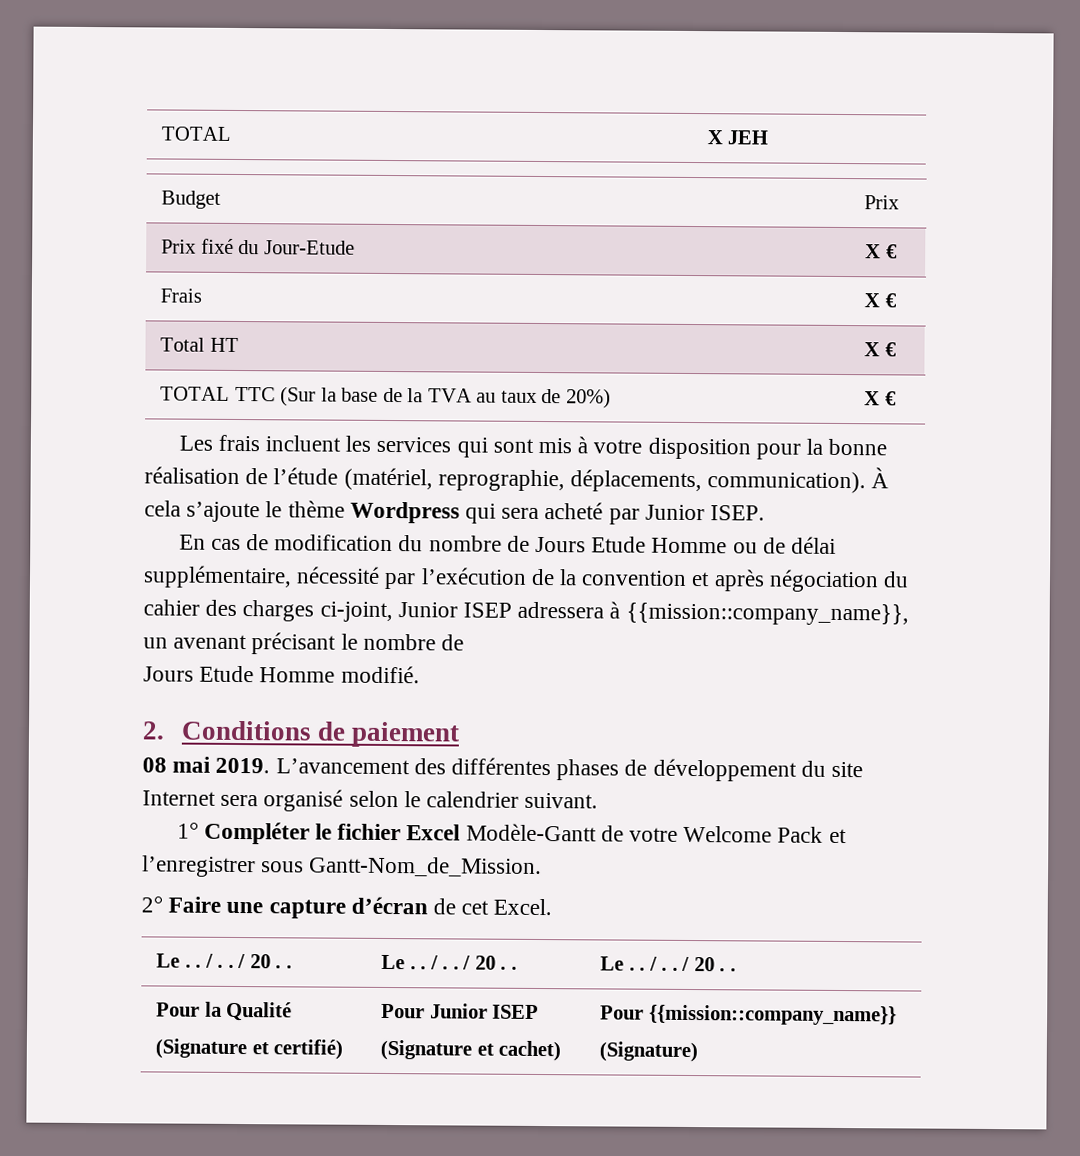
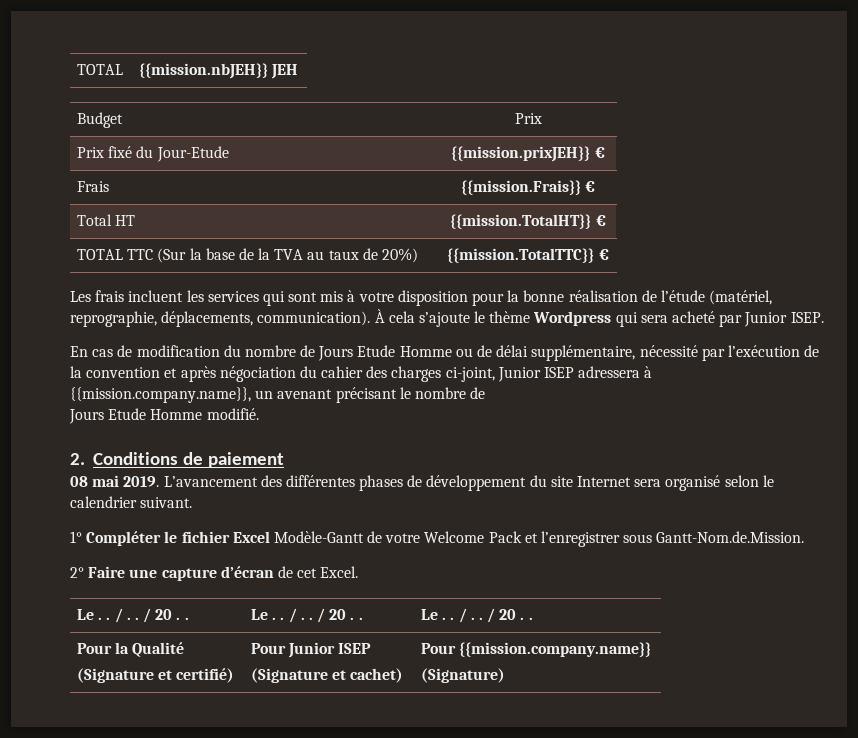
[706,130,723,145] X -> [138,63,268,79] {{mission.nbJEH}}
[865,244,882,259] X -> [451,146,591,162] {{mission.prixJEH}}
[864,293,881,308] X -> [460,180,581,195] {{mission.Frais}}
[864,342,881,357] X -> [450,214,592,229] {{mission.TotalHT}}
[864,391,881,406] X -> [447,248,595,263] {{mission.TotalTTC}}
[625,602,909,626] {{mission::company_name}}, -> [70,387,251,403] {{mission.company.name}},
[309,856,543,878] Gantt-Nom_de_Mission. -> [656,531,805,543] Gantt-Nom.de.Mission.
[648,1004,897,1026] {{mission::company_name}} -> [459,642,652,657] {{mission.company.name}}

